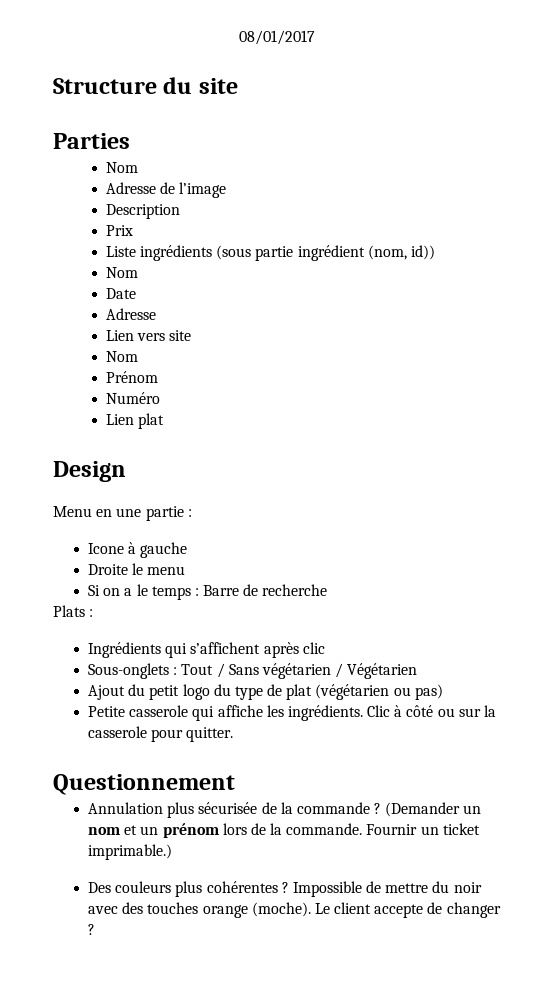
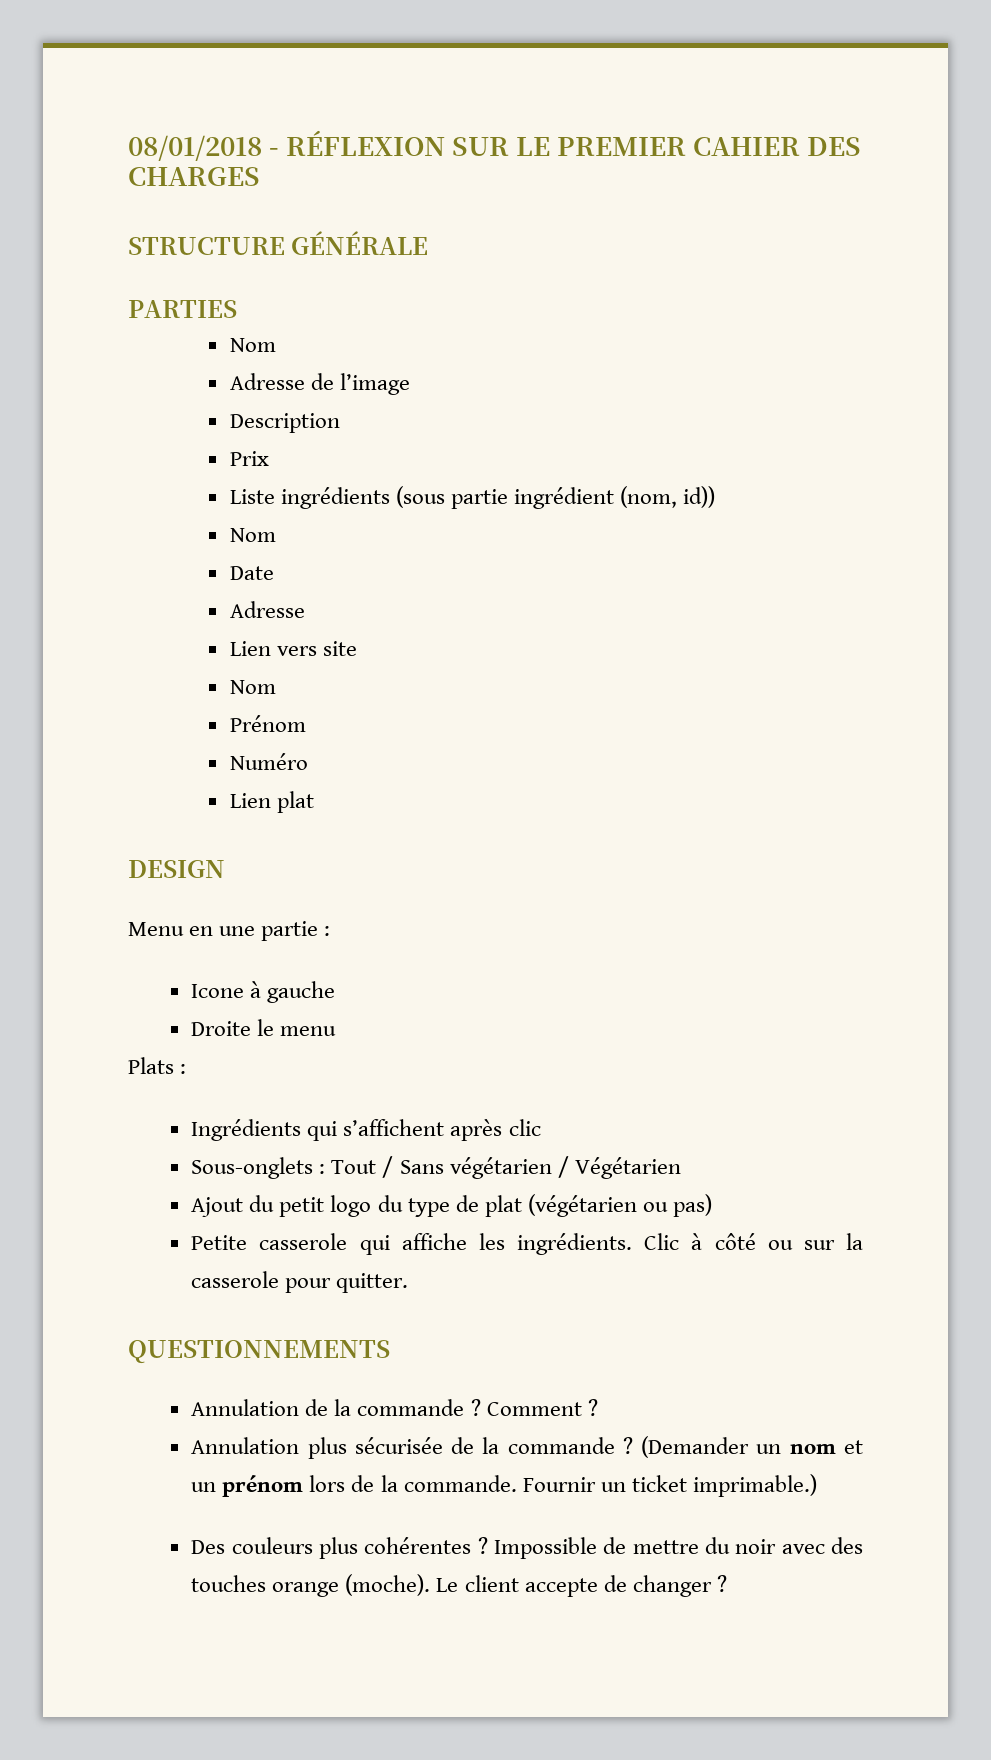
[239,30,315,45] [53,77,238,94] [53,133,130,149] 08/01/2017 // Structure du site // Parties -> [128,130,862,161] [128,167,260,186] [128,231,429,255] [128,300,237,318] 08/01/2018 - RÉFLEXION SUR LE PREMIER CAHIER DES CHARGES // STRUCTURE GÉNÉRALE // PARTIES
[53,461,126,482] Design -> [128,860,225,878] DESIGN
[87,584,328,600] // Si on a le temps : Barre de recherche -> (337, 1031) none
[53,774,235,795] Questionnement -> [128,1340,390,1364] [191,1399,598,1416] QUESTIONNEMENTS // Annulation de la commande ? Comment ?

